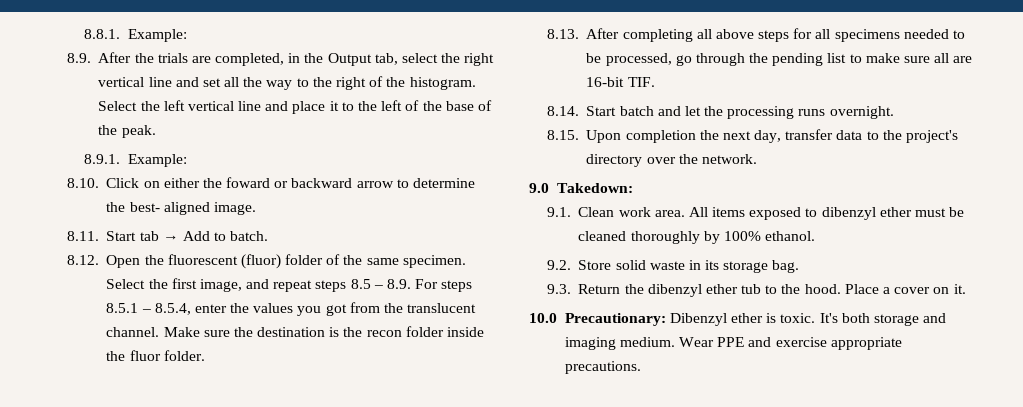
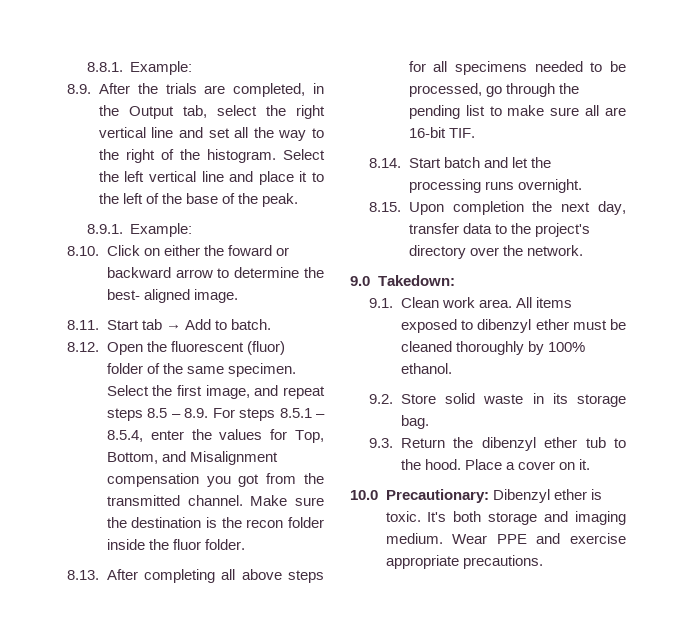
(294, 308) none -> [270,429,324,443] [106,451,278,465] [106,473,199,487] for Top, Bottom, and Misalignment compensation
[407,303,477,313] translucent -> [106,495,180,506] transmitted

